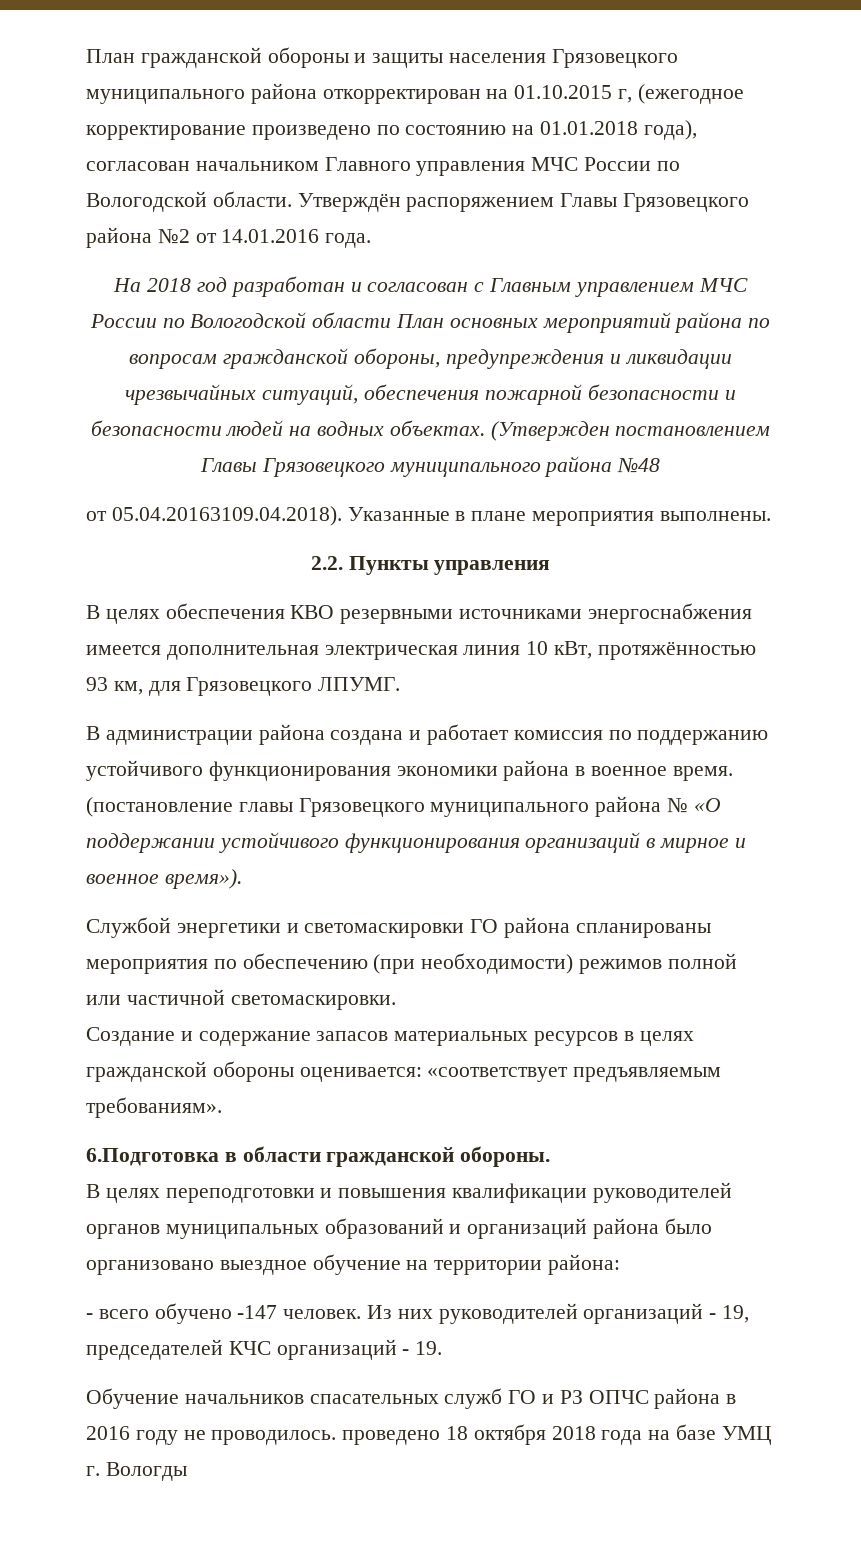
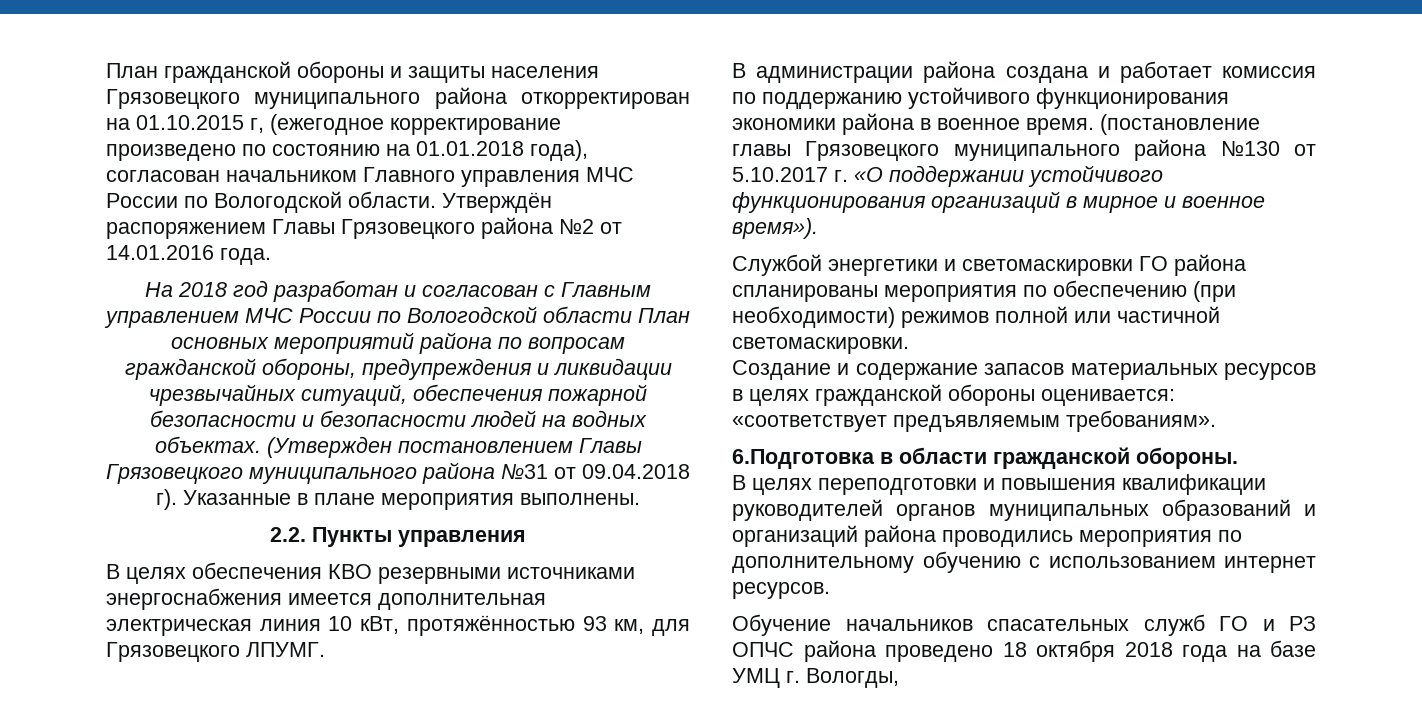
[617,458,661,473] [86,506,342,526] №48 // от 05.04.20163109.04.2018). -> [501,464,690,479] [156,489,177,510] №31 от 09.04.2018 г).
[667,798,689,813] № -> [1220,141,1316,156] [732,167,848,182] №130 от 5.10.2017 г.
[664,1218,712,1234] [86,1254,621,1275] [86,1303,750,1324] [86,1339,443,1360] было организовано выездное обучение на территории района: // - всего обучено -147 человек. Из них руководителей организаций - 19, председателей КЧС организаций - 19. -> [942,530,1242,547] [732,551,1316,573] [732,582,830,599] проводились мероприятия по дополнительному обучению с использованием интернет ресурсов.
[726,1394,737,1404] [86,1426,337,1445] в 2016 году не проводилось. -> (876, 651) none
[105,1462,187,1481] Вологды -> [806,668,899,688] Вологды,

